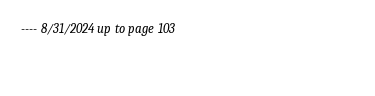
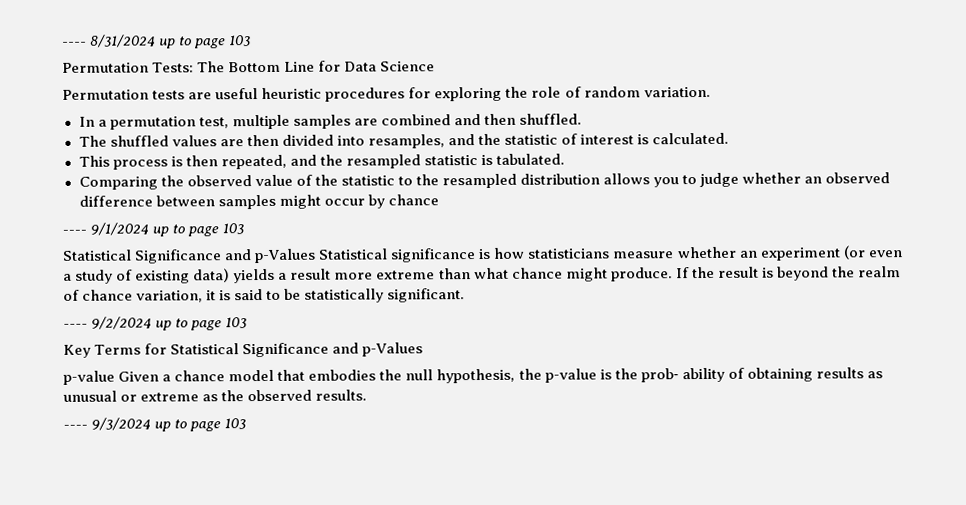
(175, 28) none -> [62,60,436,73] [62,86,711,102] [78,113,582,130] [78,132,730,149] [78,153,565,170] [78,172,891,190] [78,194,439,210] [62,222,245,237] [62,245,903,264] [63,266,902,284] [63,288,466,303] [63,316,248,331] [63,342,424,358] [63,367,883,385] [63,389,368,402] [63,417,247,432] // Permutation Tests: The Bottom Line for Data Science // Permutation tests are useful heuristic procedures for exploring the role of random variation. // In a permutation test, multiple samples are combined and then shuffled. // The shuffled values are then divided into resamples, and the statistic of interest is calculated. // This process is then repeated, and the resampled statistic is tabulated. // Comparing the observed value of the statistic to the resampled distribution allows you to judge whether an observed difference between samples might occur by chance // ---- 9/1/2024 up to page 103 // Statistical Significance and p-Values Statistical significance is how statisticians measure whether an experiment (or even a study of existing data) yields a result more extreme than what chance might produce. If the result is beyond the realm of chance variation, it is said to be statistically significant. // ---- 9/2/2024 up to page 103 // Key Terms for Statistical Significance and p-Values // p-value Given a chance model that embodies the null hypothesis, the p-value is the prob‐ ability of obtaining results as unusual or extreme as the observed results. // ---- 9/3/2024 up to page 103

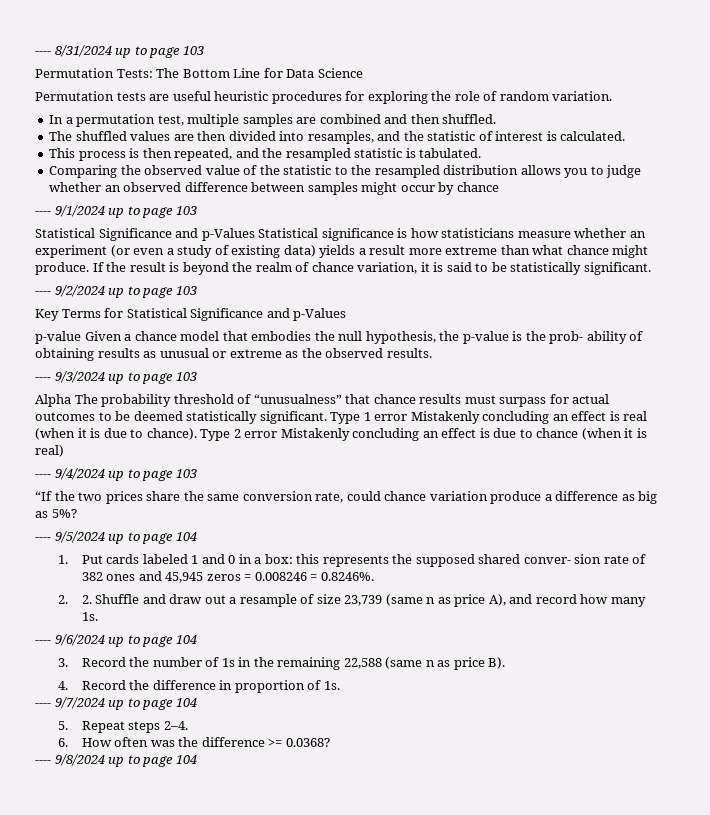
(247, 424) none -> [35,394,610,407] [35,411,648,424] [35,428,647,441] [35,445,64,457] [35,468,197,481] [35,491,658,504] [35,509,77,518] [35,531,197,544] [58,554,647,567] [81,571,374,583] [58,594,646,607] [81,612,98,621] [35,634,197,647] [58,657,506,670] [58,680,340,693] [35,697,197,710] [58,721,188,733] [58,737,330,747] [35,754,197,767] // Alpha The probability threshold of “unusualness” that chance results must surpass for actual outcomes to be deemed statistically significant. Type 1 error Mistakenly concluding an effect is real (when it is due to chance). Type 2 error Mistakenly concluding an effect is due to chance (when it is real) // ---- 9/4/2024 up to page 103 // “If the two prices share the same conversion rate, could chance variation produce a difference as big as 5%? // ---- 9/5/2024 up to page 104 // 1. Put cards labeled 1 and 0 in a box: this represents the supposed shared conver‐ sion rate of 382 ones and 45,945 zeros = 0.008246 = 0.8246%. // 2. 2. Shuffle and draw out a resample of size 23,739 (same n as price A), and record how many 1s. // ---- 9/6/2024 up to page 104 // 3. Record the number of 1s in the remaining 22,588 (same n as price B). // 4. Record the difference in proportion of 1s. // ---- 9/7/2024 up to page 104 // 5. Repeat steps 2–4. // 6. How often was the difference >= 0.0368? // ---- 9/8/2024 up to page 104

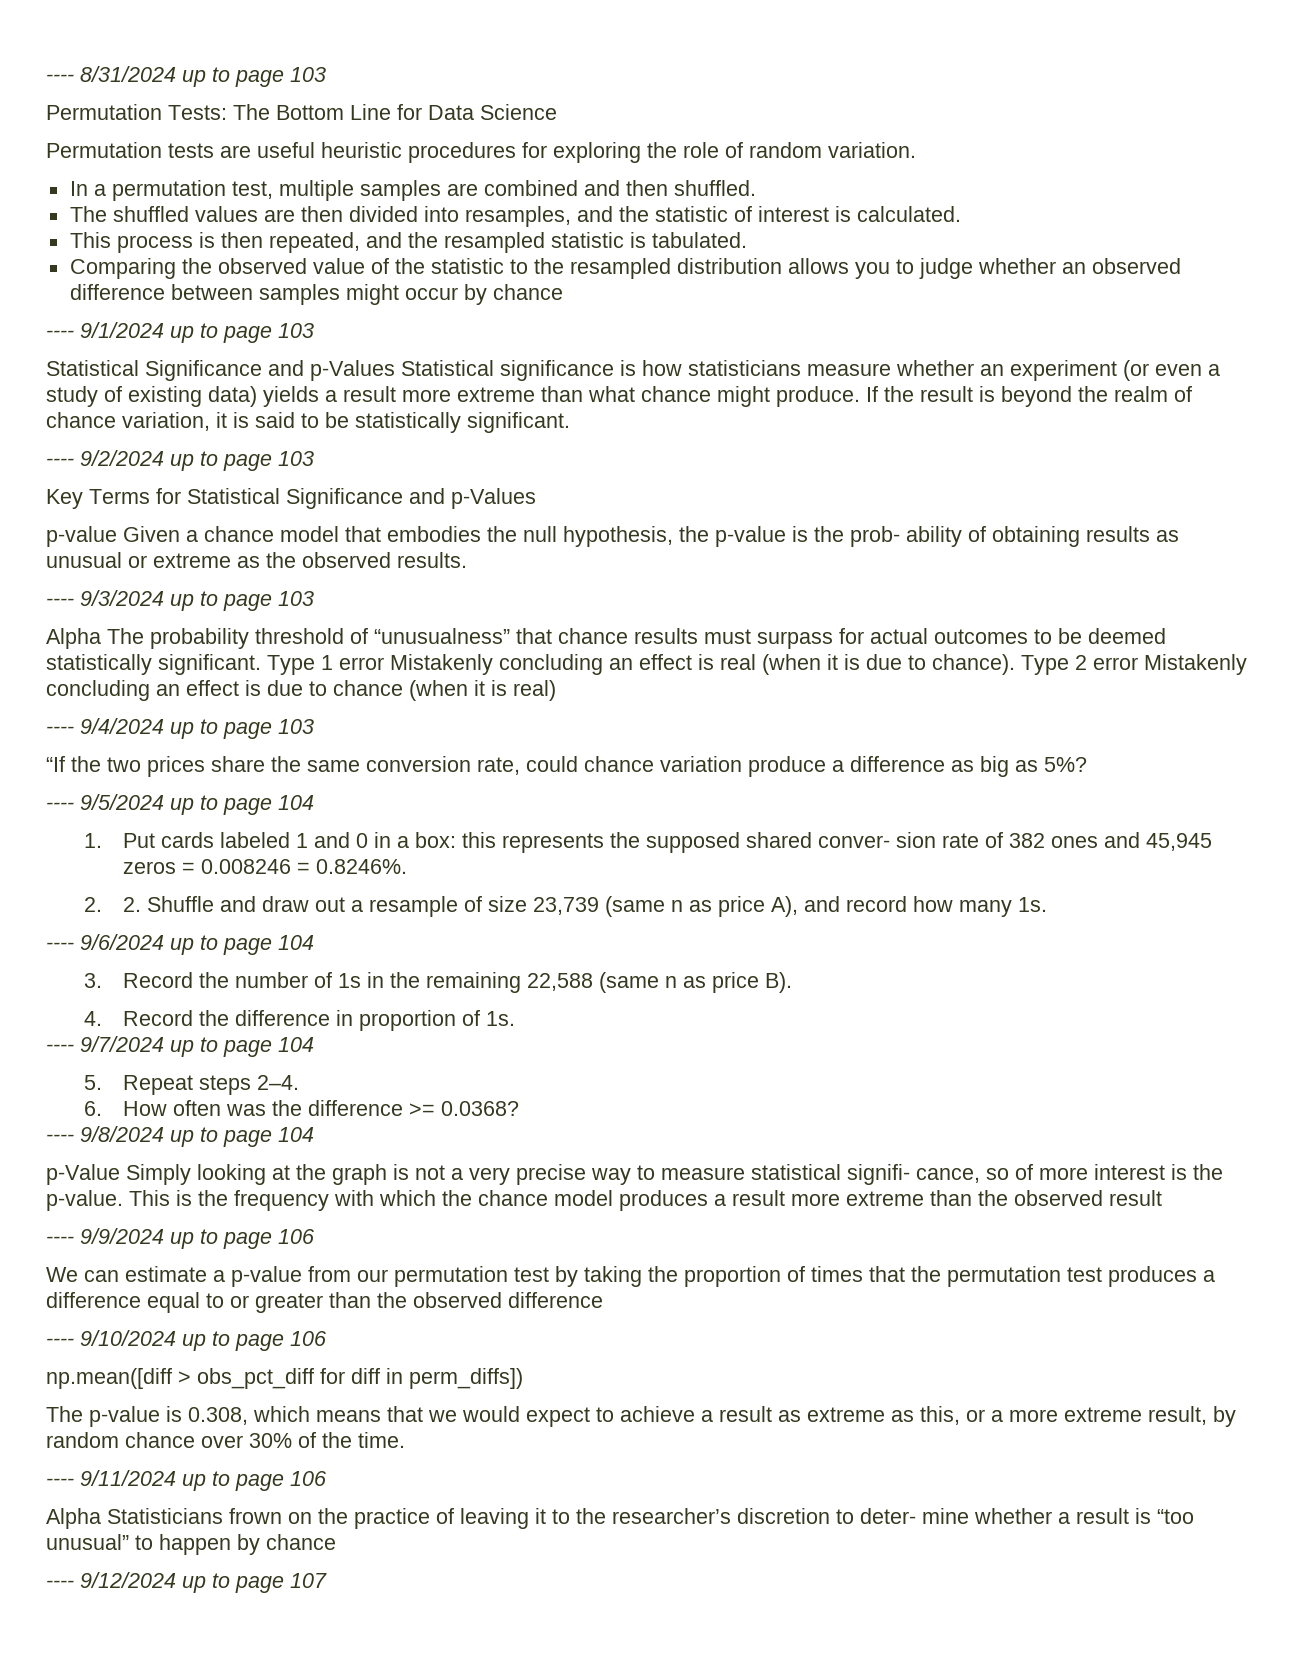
(197, 759) none -> [46,1164,1223,1185] [46,1190,1162,1211] [46,1228,314,1249] [46,1266,1215,1287] [46,1292,603,1313] [46,1330,326,1351] [46,1368,523,1389] [46,1406,1236,1427] [46,1432,405,1448] [46,1470,326,1491] [46,1508,1194,1529] [46,1534,336,1555] [46,1572,327,1593] // p-Value Simply looking at the graph is not a very precise way to measure statistical signifi‐ cance, so of more interest is the p-value. This is the frequency with which the chance model produces a result more extreme than the observed result // ---- 9/9/2024 up to page 106 // We can estimate a p-value from our permutation test by taking the proportion of times that the permutation test produces a difference equal to or greater than the observed difference // ---- 9/10/2024 up to page 106 // np.mean([diff > obs_pct_diff for diff in perm_diffs]) // The p-value is 0.308, which means that we would expect to achieve a result as extreme as this, or a more extreme result, by random chance over 30% of the time. // ---- 9/11/2024 up to page 106 // Alpha Statisticians frown on the practice of leaving it to the researcher’s discretion to deter‐ mine whether a result is “too unusual” to happen by chance // ---- 9/12/2024 up to page 107

